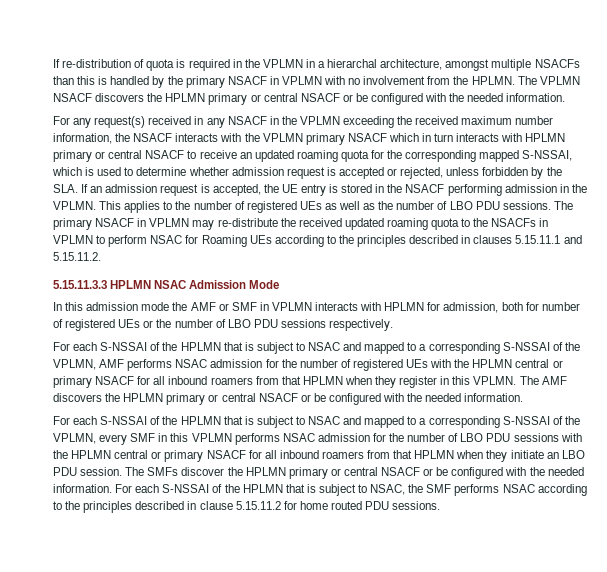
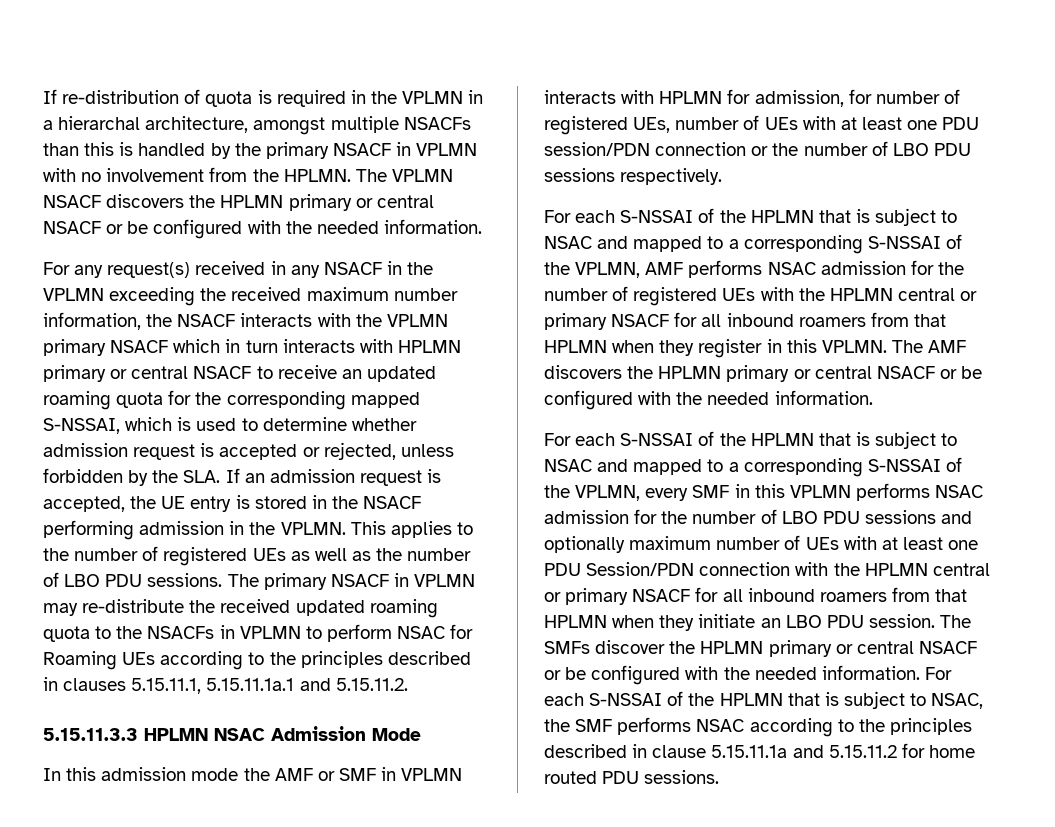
[515,235,561,244] 5.15.11.1 -> [131,678,295,694] 5.15.11.1, 5.15.11.1a.1
[501,302,523,311] both -> (844, 98) none
[118,319,141,328] UEs -> [633,115,980,133] [544,142,747,156] UEs, number of UEs with at least one PDU session/PDN connection
(559, 437) none -> [941,511,973,524] [544,535,979,553] [544,562,791,576] and optionally maximum number of UEs with at least one PDU Session/PDN connection
(233, 505) none -> [711,745,824,758] 5.15.11.1a and

